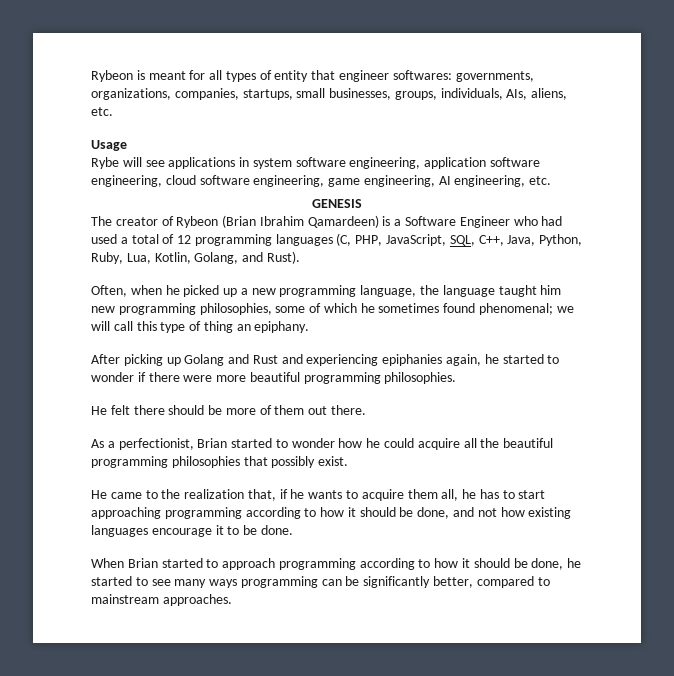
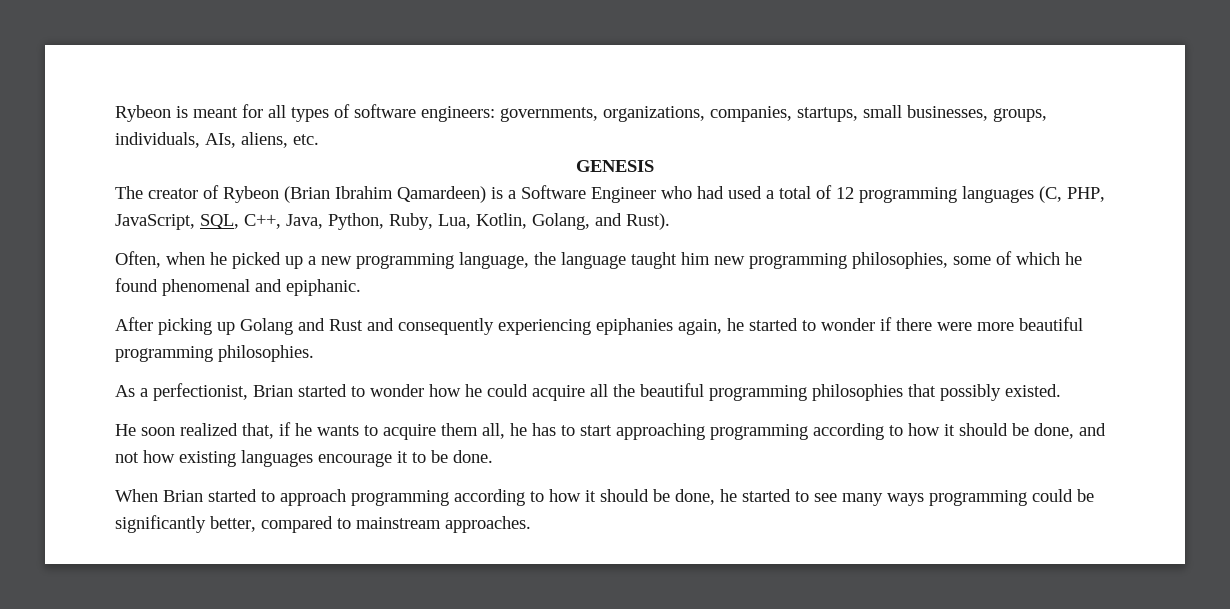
[274,70,452,82] entity that engineer softwares: -> [354,104,495,122] software engineers:
[91,140,127,151] [91,157,541,169] [91,175,552,187] // Usage // Rybe will see applications in system software engineering, application software engineering, cloud software engineering, game engineering, AI engineering, etc. -> (319, 139) none
[378,303,574,315] [91,321,310,333] sometimes found phenomenal; we will call this type of thing an epiphany. -> [115,278,361,296] found phenomenal and epiphanic.
(303, 359) none -> [398,318,494,335] consequently
[91,405,367,415] // He felt there should be more of them out there. -> (314, 353) none
[318,456,349,466] [91,489,245,499] exist. // He came to the realization -> [1005,384,1061,397] [115,423,238,436] existed. // He soon realized
[321,579,342,586] can -> [1032,489,1073,502] could

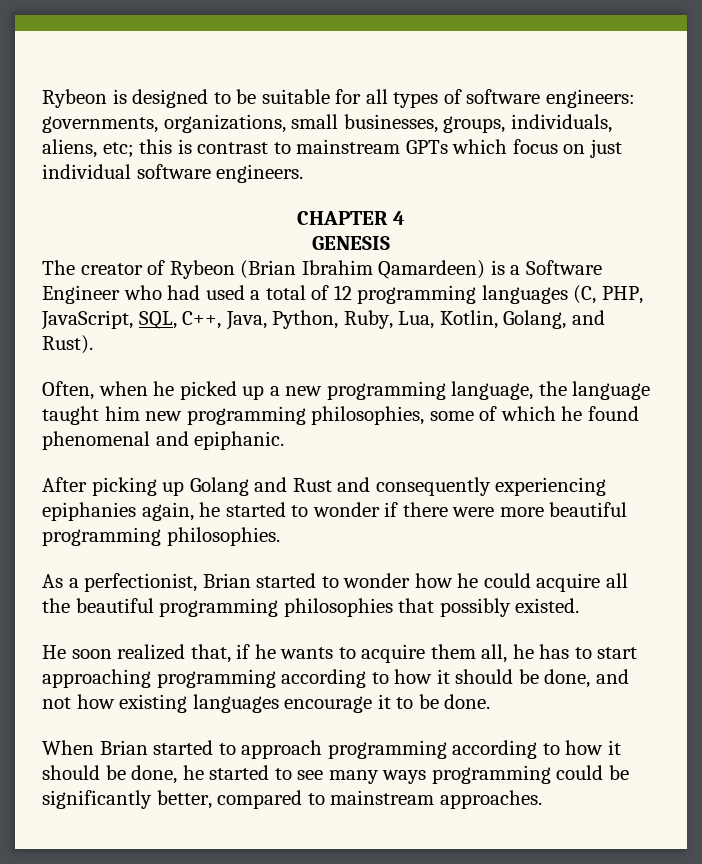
[193,107,238,118] meant -> [132,89,330,108] designed to be suitable
[710,106,858,122] companies, startups, -> (286, 123) none
[205,132,319,148] AIs, aliens, etc. -> [42,139,622,158] [42,164,304,183] [297,211,405,225] aliens, etc; this is contrast to mainstream GPTs which focus on just individual software engineers. // CHAPTER 4

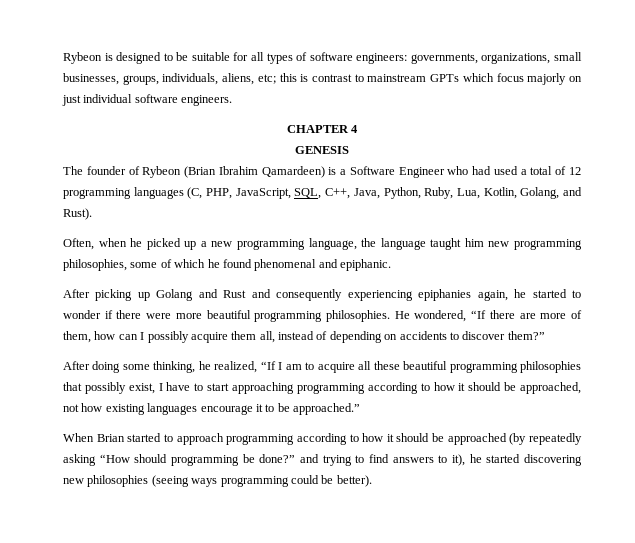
(558, 146) none -> [527,73,567,85] majorly
[80,263,143,275] creator -> [86,166,126,175] founder
[42,573,531,592] // As a perfectionist, Brian started to wonder how he could -> [394,310,582,322] [63,331,545,343] [63,361,315,373] He wondered, “If there are more of them, how can I possibly acquire them all, instead of depending on accidents to discover them?” // After doing some thinking, he realized, “If I am to
[42,598,70,613] the -> [373,361,400,370] these
[515,598,580,613] [42,644,570,663] existed. // He soon realized that, if he wants to acquire them all, he has -> [128,382,191,394] exist, I have
[544,669,629,688] done, and -> [520,382,581,394] approached,
[444,694,491,709] done. -> [293,403,360,415] approached.”
[131,765,629,784] [42,790,542,809] done, he started to see many ways programming could be significantly better, compared to mainstream approaches. -> [447,433,583,445] [63,454,583,466] [63,475,372,487] approached (by repeatedly asking “How should programming be done?” and trying to find answers to it), he started discovering new philosophies (seeing ways programming could be better).

